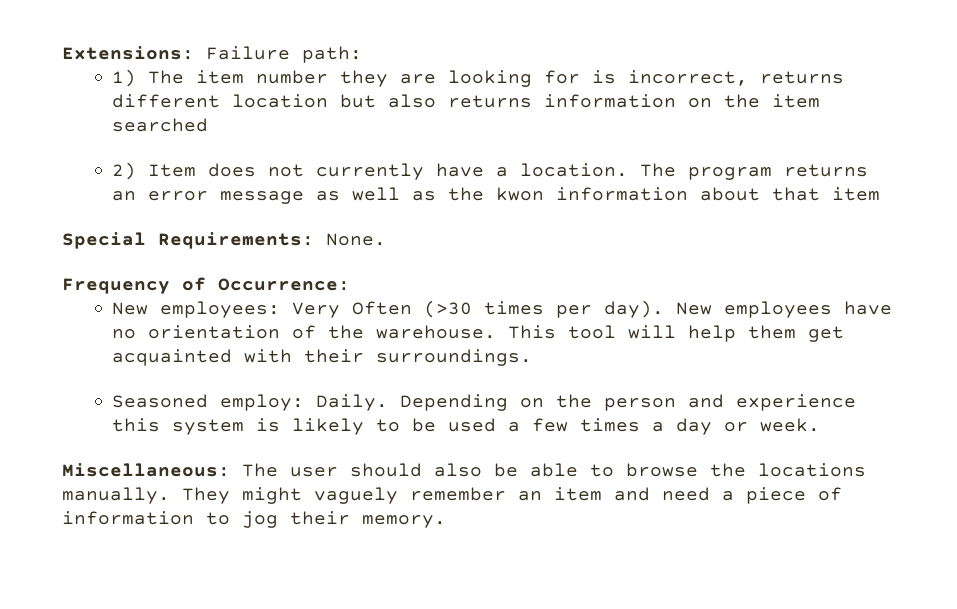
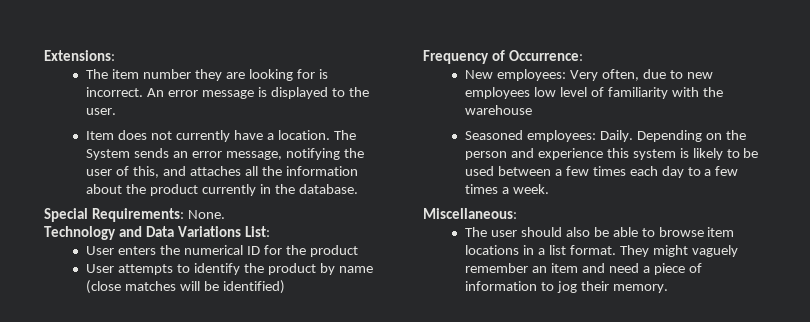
[206,46,362,63] [112,69,137,87] Failure path: // 1) -> (115, 55) //
[628,70,845,86] [112,94,821,108] [112,118,209,132] [112,162,137,180] incorrect, returns different location but also returns information on the item searched // 2) -> [86,87,369,99] [86,108,117,115] incorrect. An error message is displayed to the user. //
[688,164,869,180] [112,187,881,204] [62,232,386,249] program returns an error message as well as the kwon information about that item // Special Requirements: None. -> [86,148,364,160] [86,166,358,178] [86,184,358,196] [44,208,225,222] [44,226,270,240] [86,245,358,257] [86,263,373,275] [86,280,285,294] System sends an error message, notifying the user of this, and attaches all the information about the product currently in the database. // Special Requirements: None. // Technology and Data Variations List: // User enters the numerical ID for the product // User attempts to identify the product by name (close matches will be identified)
[352,300,893,318] [112,325,845,342] [112,349,533,366] Often (>30 times per day). New employees have no orientation of the warehouse. This tool will help them get acquainted with their surroundings. -> [601,69,713,81] [465,87,723,99] [465,105,533,115] often, due to new employees low level of familiarity with the warehouse
[220,394,305,411] employ: -> [527,130,597,142] employees:
(497, 425) none -> [498,166,701,178] between a few times each day to
[676,418,749,435] day or -> (510, 190) none
(230, 470) none -> (517, 213) //
[710,463,866,477] [62,487,170,504] the locations manually. -> [707,227,735,237] [465,245,616,255] item locations in a list format.

